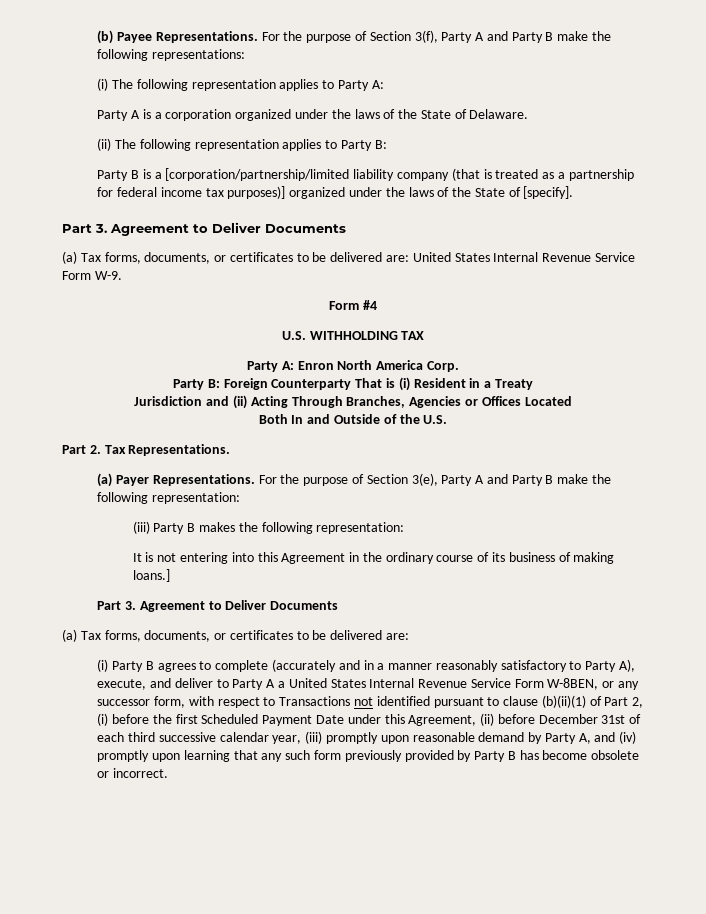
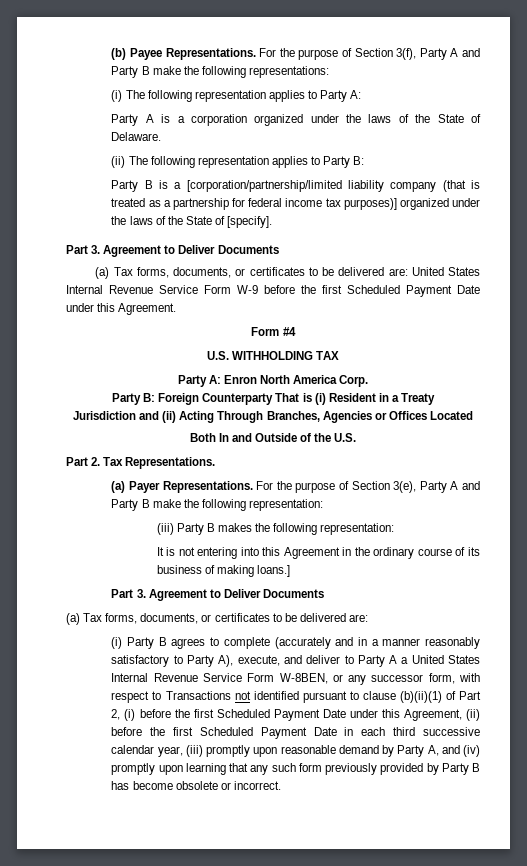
[94,271,122,280] W-9. -> [237,285,480,297] [66,303,177,315] W-9 before the first Scheduled Payment Date under this Agreement.
[538,714,642,724] December 31st of -> [150,727,354,739] the first Scheduled Payment Date in

